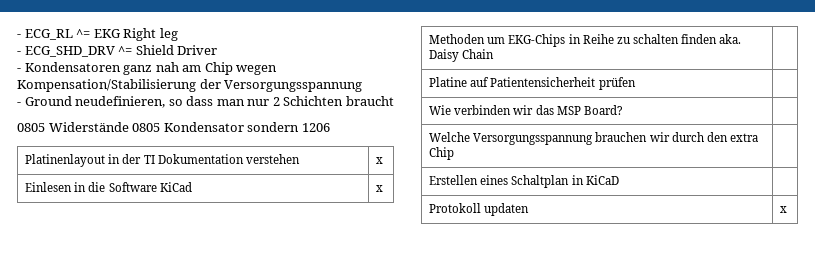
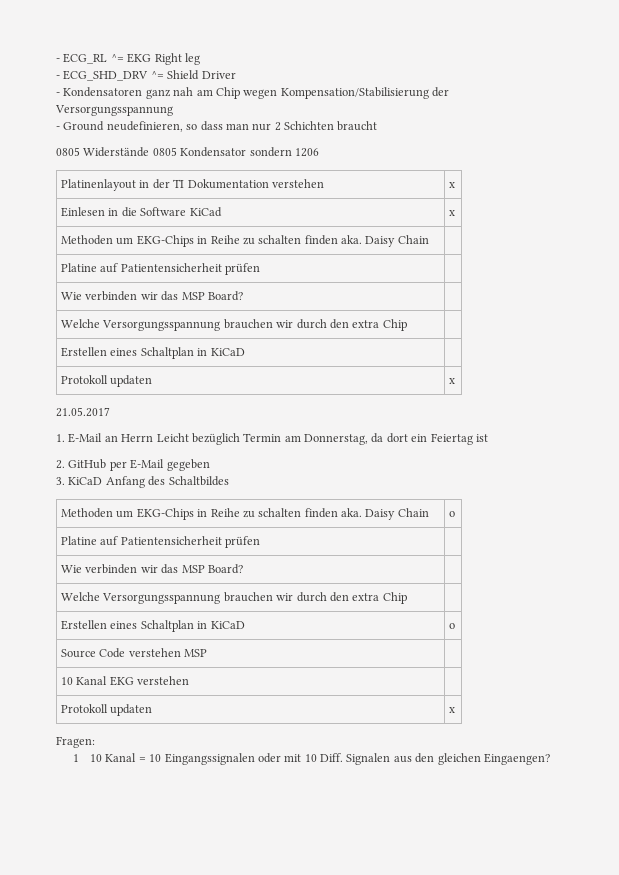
(788, 209) none -> [56,407,110,417] [56,433,488,445] [56,459,210,471] [56,476,229,488] [61,508,429,520] [449,511,456,517] [61,536,261,548] [61,564,243,574] [61,592,407,604] [61,620,245,632] [449,623,456,629] [61,648,208,658] [61,676,190,686] [61,704,153,716] [449,707,456,713] [56,736,95,748] [73,753,550,765] // 21.05.2017 // 1. E-Mail an Herrn Leicht bezüglich Termin am Donnerstag, da dort ein Feiertag ist // 2. GitHub per E-Mail gegeben // 3. KiCaD Anfang des Schaltbildes // Methoden um EKG-Chips in Reihe zu schalten finden aka. Daisy Chain | o // Platine auf Patientensicherheit prüfen | // Wie verbinden wir das MSP Board? | // Welche Versorgungsspannung brauchen wir durch den extra Chip | // Erstellen eines Schaltplan in KiCaD | o // Source Code verstehen MSP | // 10 Kanal EKG verstehen | // Protokoll updaten | x // Fragen: // 1 10 Kanal = 10 Eingangssignalen oder mit 10 Diff. Signalen aus den gleichen Eingaengen?

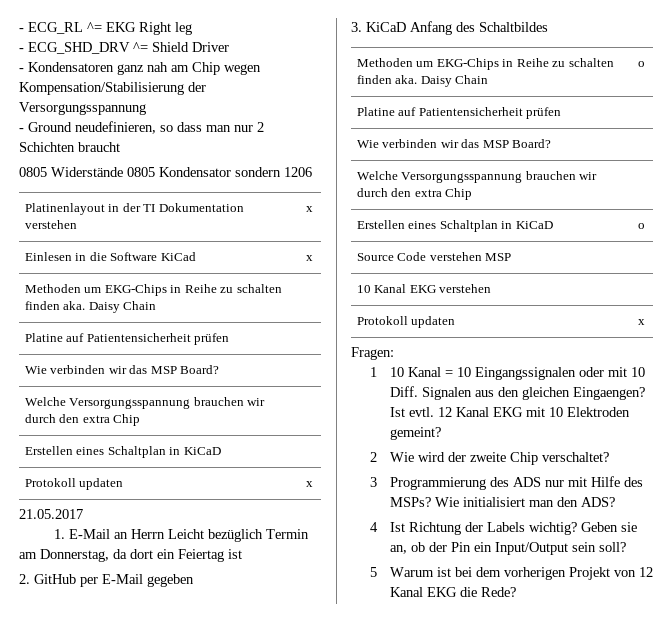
(550, 759) none -> [389,407,630,417] [389,427,441,440] [370,452,609,465] [370,476,643,490] [389,497,615,507] [370,522,637,535] [389,542,626,555] [370,567,653,580] [389,587,516,597] Ist evtl. 12 Kanal EKG mit 10 Elektroden gemeint? // 2 Wie wird der zweite Chip verschaltet? // 3 Programmierung des ADS nur mit Hilfe des MSPs? Wie initialisiert man den ADS? // 4 Ist Richtung der Labels wichtig? Geben sie an, ob der Pin ein Input/Output sein soll? // 5 Warum ist bei dem vorherigen Projekt von 12 Kanal EKG die Rede?

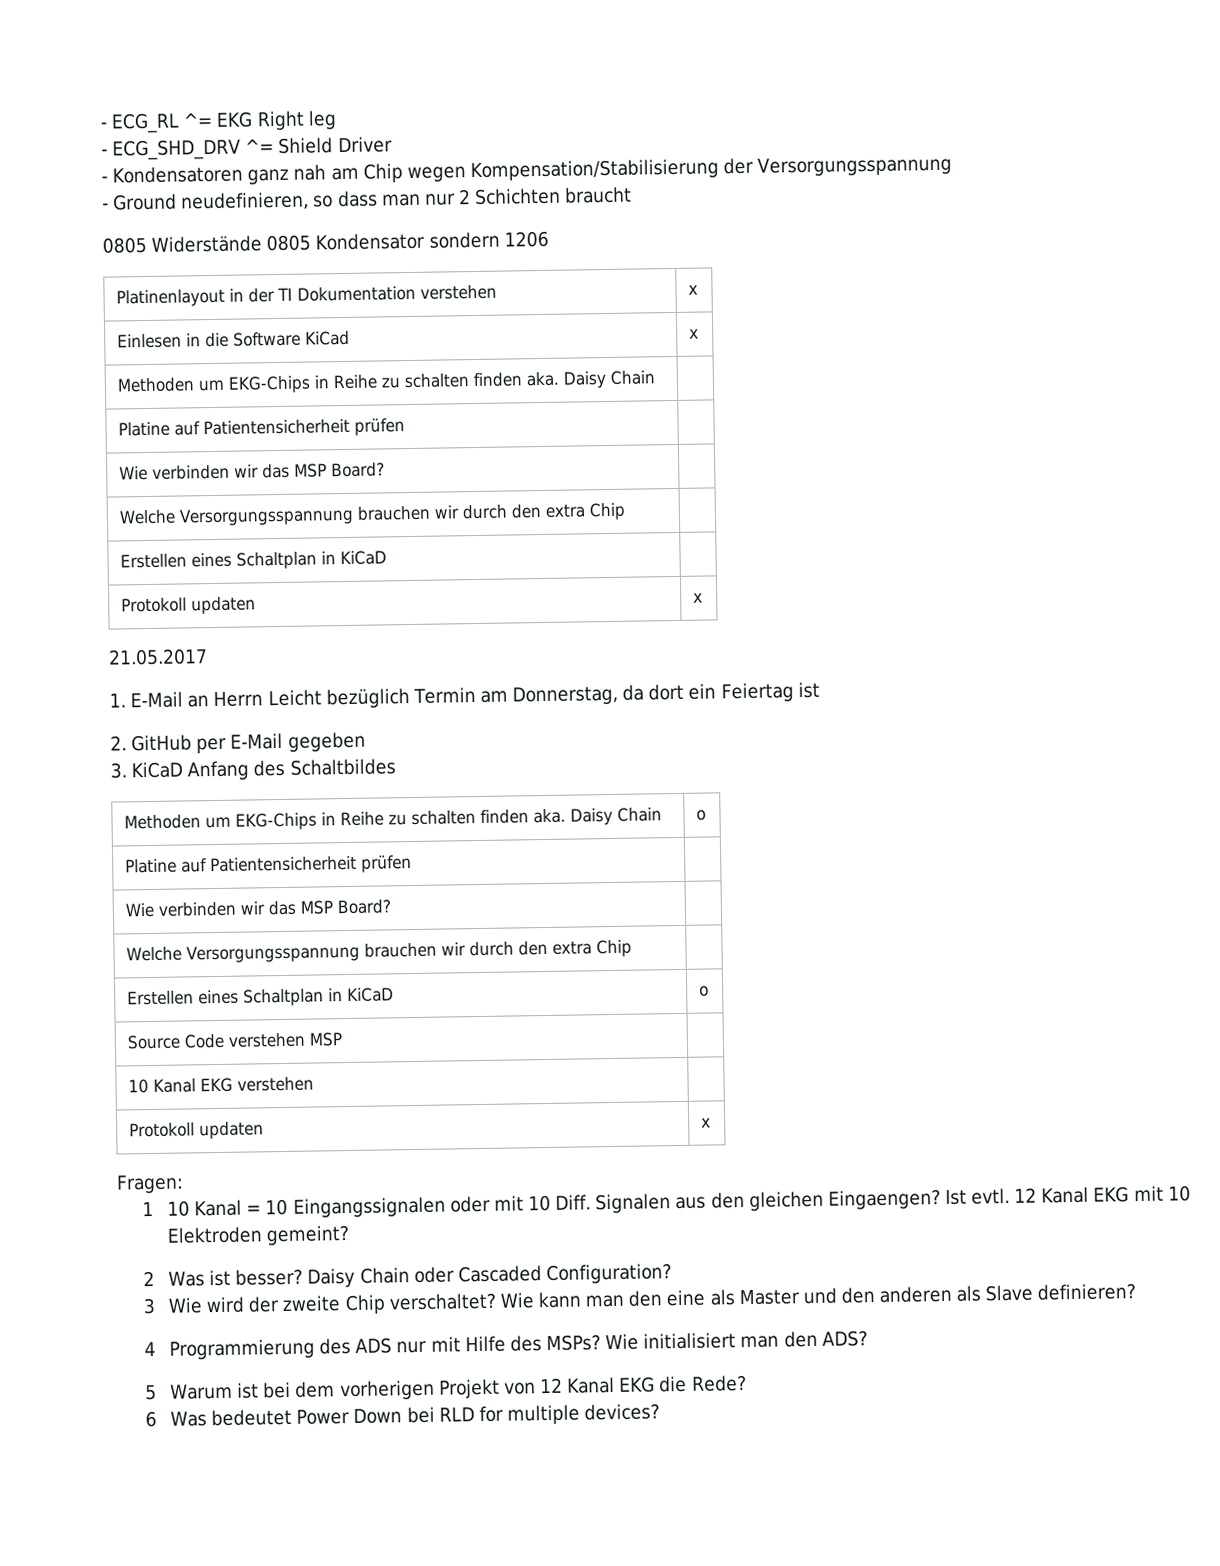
(378, 457) none -> [168,1263,672,1288] [143,1297,157,1315] Was ist besser? Daisy Chain oder Cascaded Configuration? // 3
[370,477,378,487] // 3 -> [499,1283,1137,1309] [144,1341,157,1357] Wie kann man den eine als Master und den anderen als Slave definieren? // 4
[370,522,637,535] [389,542,626,555] // 4 Ist Richtung der Labels wichtig? Geben sie an, ob der Pin ein Input/Output sein soll? -> (868, 1338) none
(516, 592) none -> [145,1403,661,1428] // 6 Was bedeutet Power Down bei RLD for multiple devices?

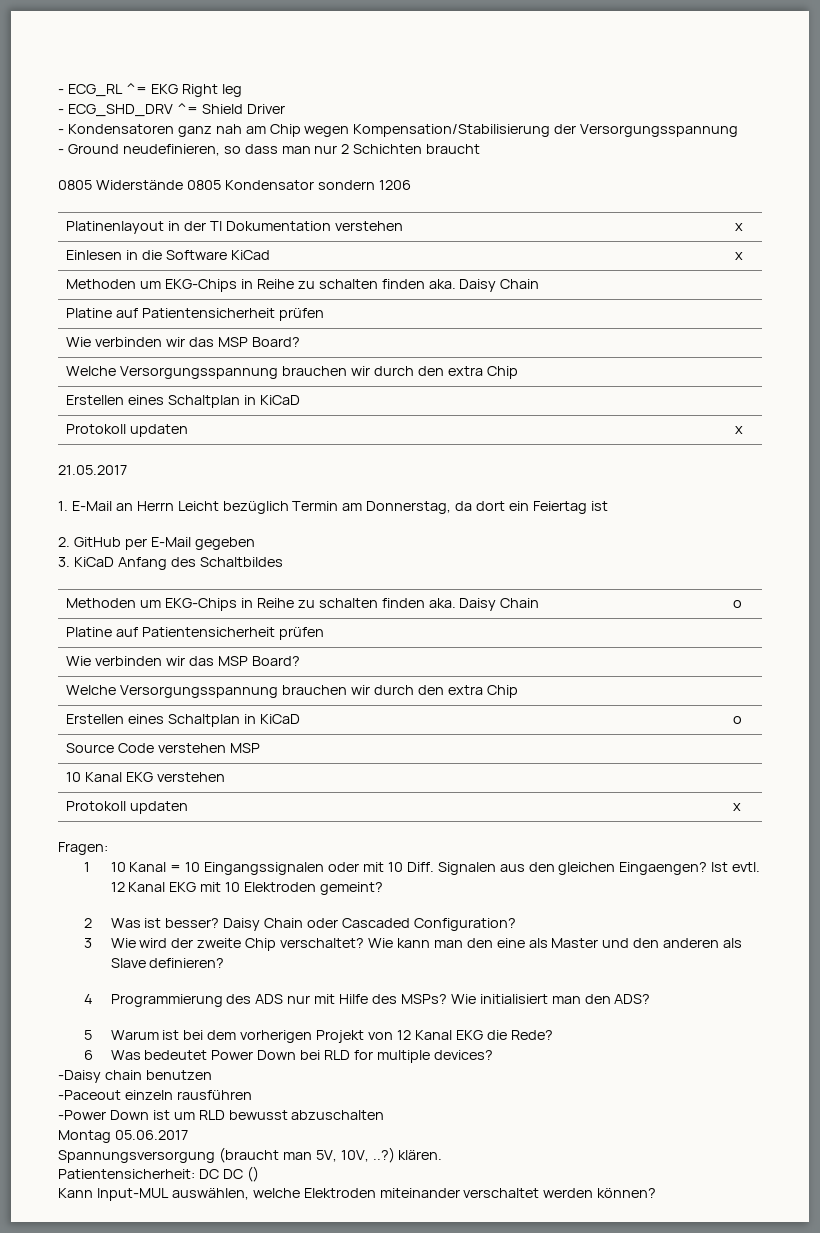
(661, 1412) none -> [58,1070,212,1083] [58,1090,252,1100] [58,1110,385,1120] [58,1130,188,1143] [58,1147,443,1163] [58,1166,259,1182] [58,1188,657,1201] // -Daisy chain benutzen // -Paceout einzeln rausführen // -Power Down ist um RLD bewusst abzuschalten // Montag 05.06.2017 // Spannungsversorgung (braucht man 5V, 10V, ..?) klären. // Patientensicherheit: DC DC () // Kann Input-MUL auswählen, welche Elektroden miteinander verschaltet werden können?

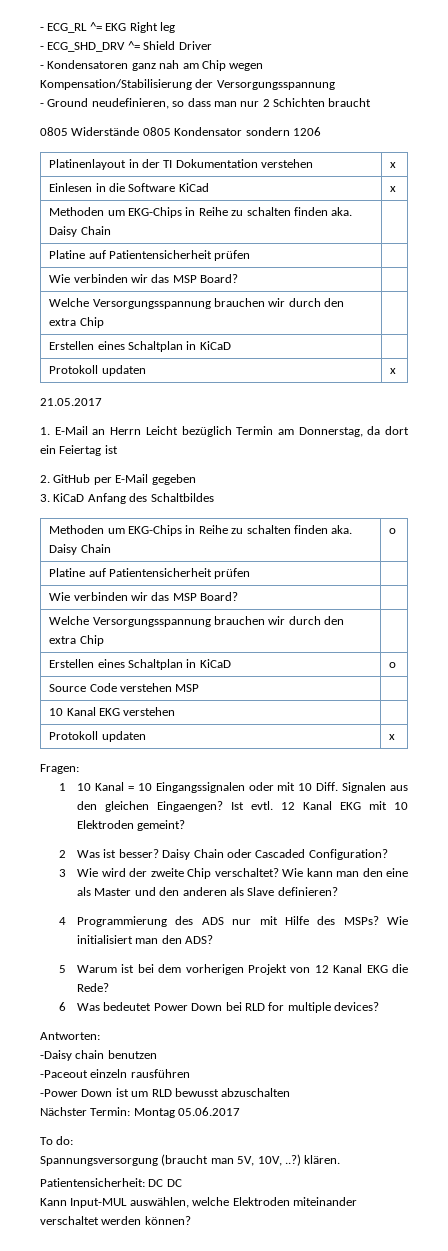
(493, 1055) none -> [40,1032,100,1040] // Antworten:
(385, 1115) none -> [40,1107,131,1116] Nächster Termin:
(188, 1135) none -> [40,1136,74,1145] // To do:
[246,1166,259,1182] () -> (182, 1183) none

